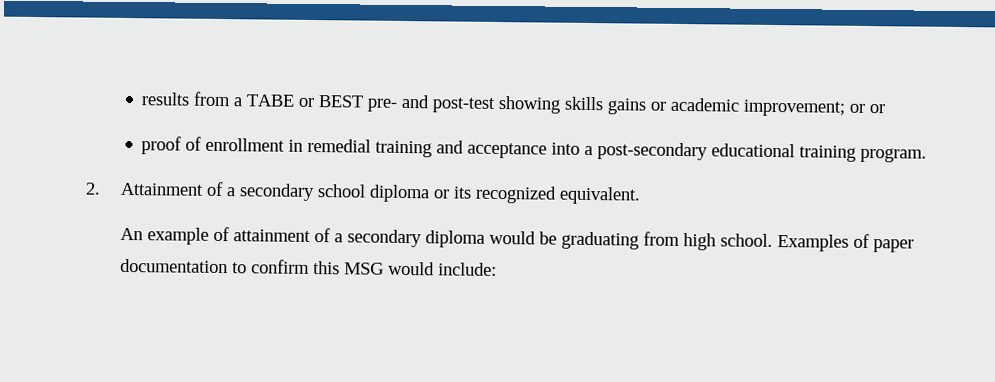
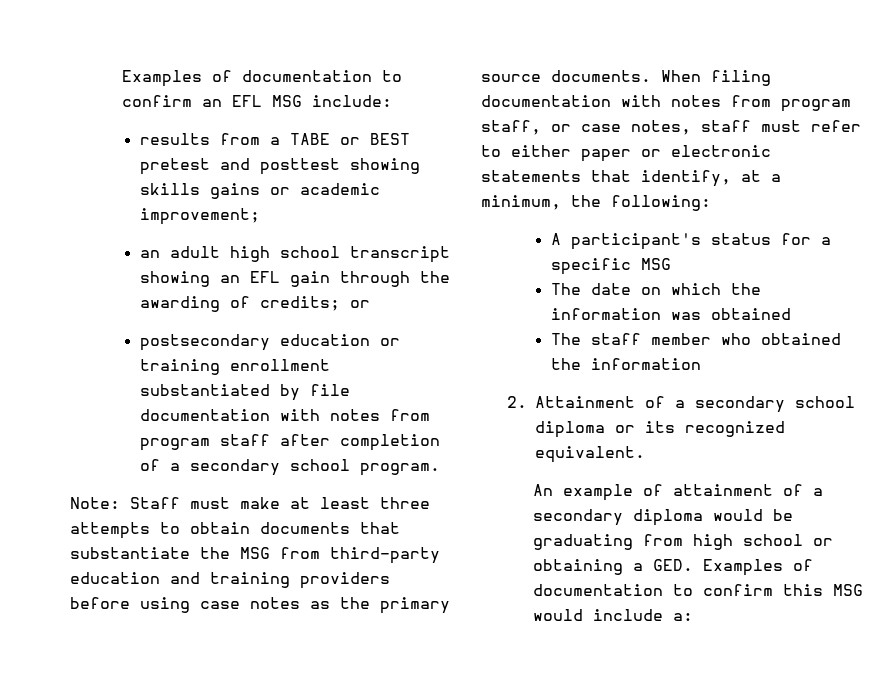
(141, 99) none -> [122,70,403,87] [122,95,393,107] Examples of documentation to confirm an EFL MSG include: //
[367,94,497,113] pre- and post-test -> [139,158,340,175] pretest and posttest
[849,103,886,114] [141,136,928,163] or or // proof of enrollment in remedial training and acceptance into a post-secondary educational training program. -> [139,246,450,263] [139,271,450,287] [139,296,370,312] [139,334,400,351] [139,359,330,375] [139,384,350,401] [139,409,430,421] [139,434,440,451] [139,459,440,476] [70,497,430,509] [70,522,400,539] [70,547,440,564] [70,572,390,589] [70,597,450,614] [481,70,771,86] [481,95,851,112] [481,120,861,135] [481,145,771,162] [481,170,781,187] [481,195,711,211] [550,233,831,250] [550,258,671,275] [550,283,761,295] [550,308,791,320] [550,333,841,345] [550,358,701,370] // an adult high school transcript showing an EFL gain through the awarding of credits; or // postsecondary education or training enrollment substantiated by file documentation with notes from program staff after completion of a secondary school program. // Note: Staff must make at least three attempts to obtain documents that substantiate the MSG from third-party education and training providers before using case notes as the primary source documents. When filing documentation with notes from program staff, or case notes, staff must refer to either paper or electronic statements that identify, at a minimum, the following: // A participant's status for a specific MSG // The date on which the information was obtained // The staff member who obtained the information
[719,233,914,253] school. Examples of paper -> [743,534,834,546] [533,559,814,576] school or obtaining a GED. Examples of
[437,262,497,276] include: -> [593,609,694,621] include a:

